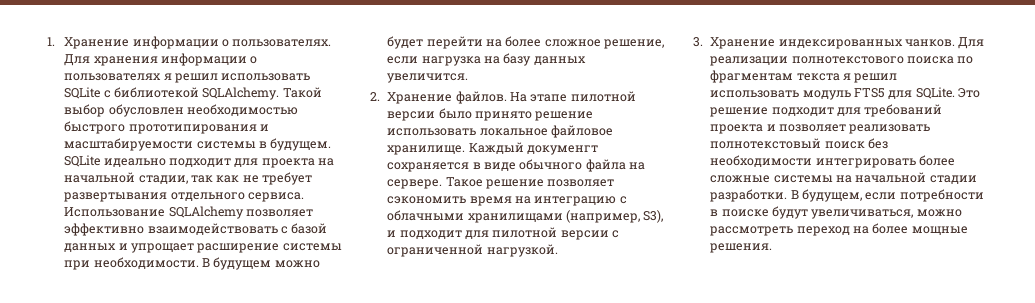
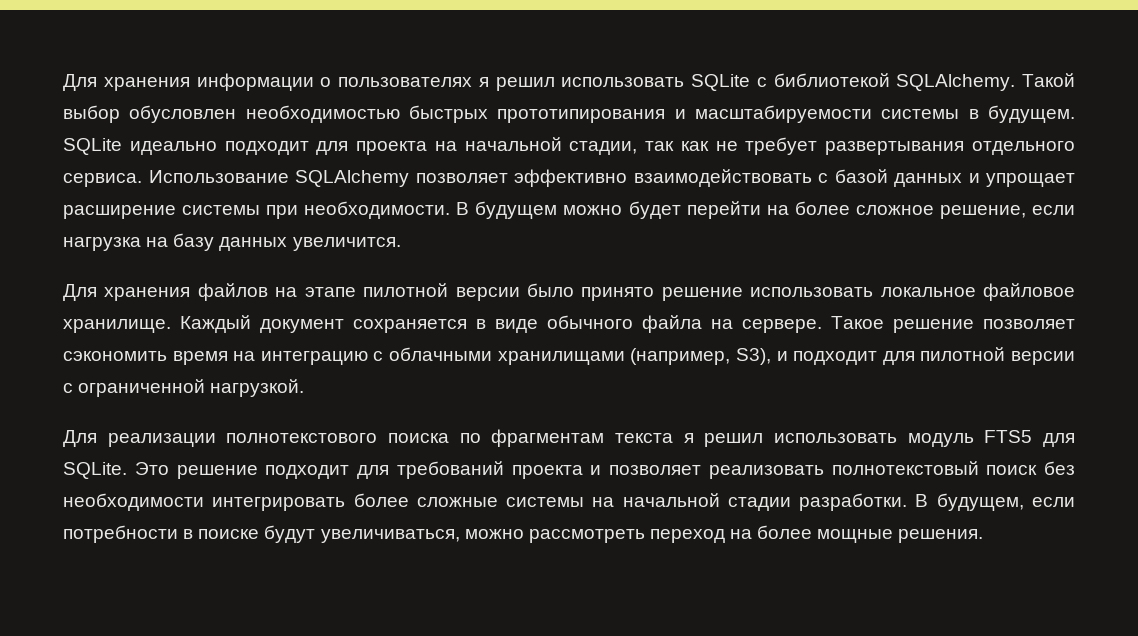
[47,36,332,49] 1. Хранение информации о пользователях. -> (63, 82) none
[64,121,126,134] быстрого -> [409,105,488,123] быстрых
[370,91,528,104] 2. Хранение файлов. На -> [63,283,298,301] Для хранения файлов на
[527,145,599,155] докуменгт -> [260,319,344,333] документ
[693,37,956,49] 3. Хранение индексированных чанков. -> (305, 388) none

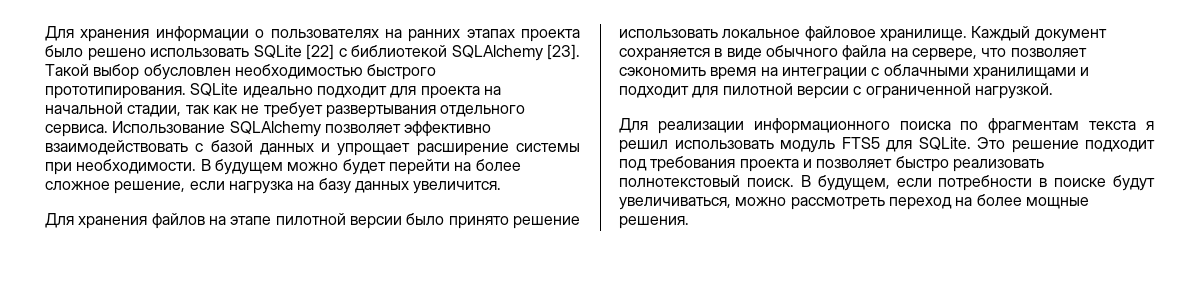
[478,77,555,91] я решил -> [384,29,580,42] [45,45,146,61] на ранних этапах проекта было решено
(750, 82) none -> [306,44,334,60] [22]
[896,74,1016,91] SQLAlchemy. -> [451,44,580,61] SQLAlchemy [23].
[409,105,1075,123] быстрых прототипирования и масштабируемости системы в будущем. -> [367,64,437,80] [45,86,186,99] быстрого прототипирования.
[742,316,974,333] сервере. Такое решение -> [911,48,1007,61] сервере, что
[260,351,368,365] интеграцию -> [781,67,867,80] интеграции
[630,348,771,365] (например, S3), -> (1076, 73) none
[226,433,378,443] полнотекстового -> [753,118,890,134] информационного
[357,461,504,479] для требований -> [619,156,736,172] под требования
(701, 470) none -> [895,156,949,172] быстро
[986,461,1075,475] [63,493,908,511] поиск без необходимости интегрировать более сложные системы на начальной стадии разработки. -> [746,178,794,187] поиск.

